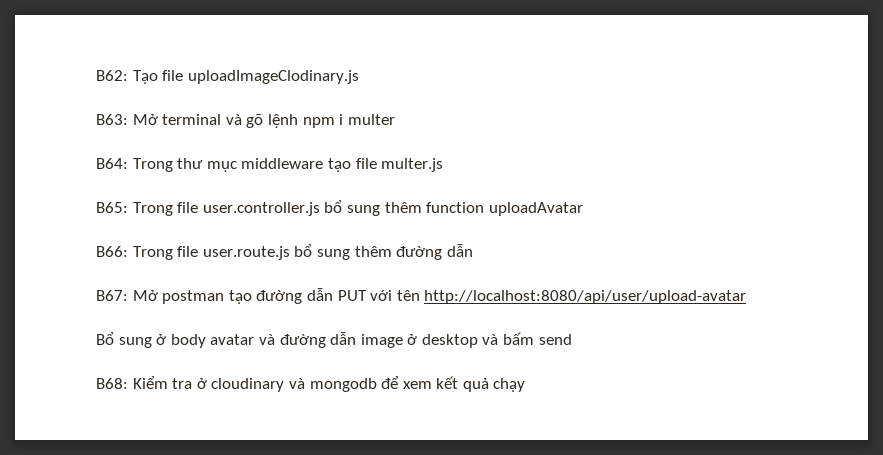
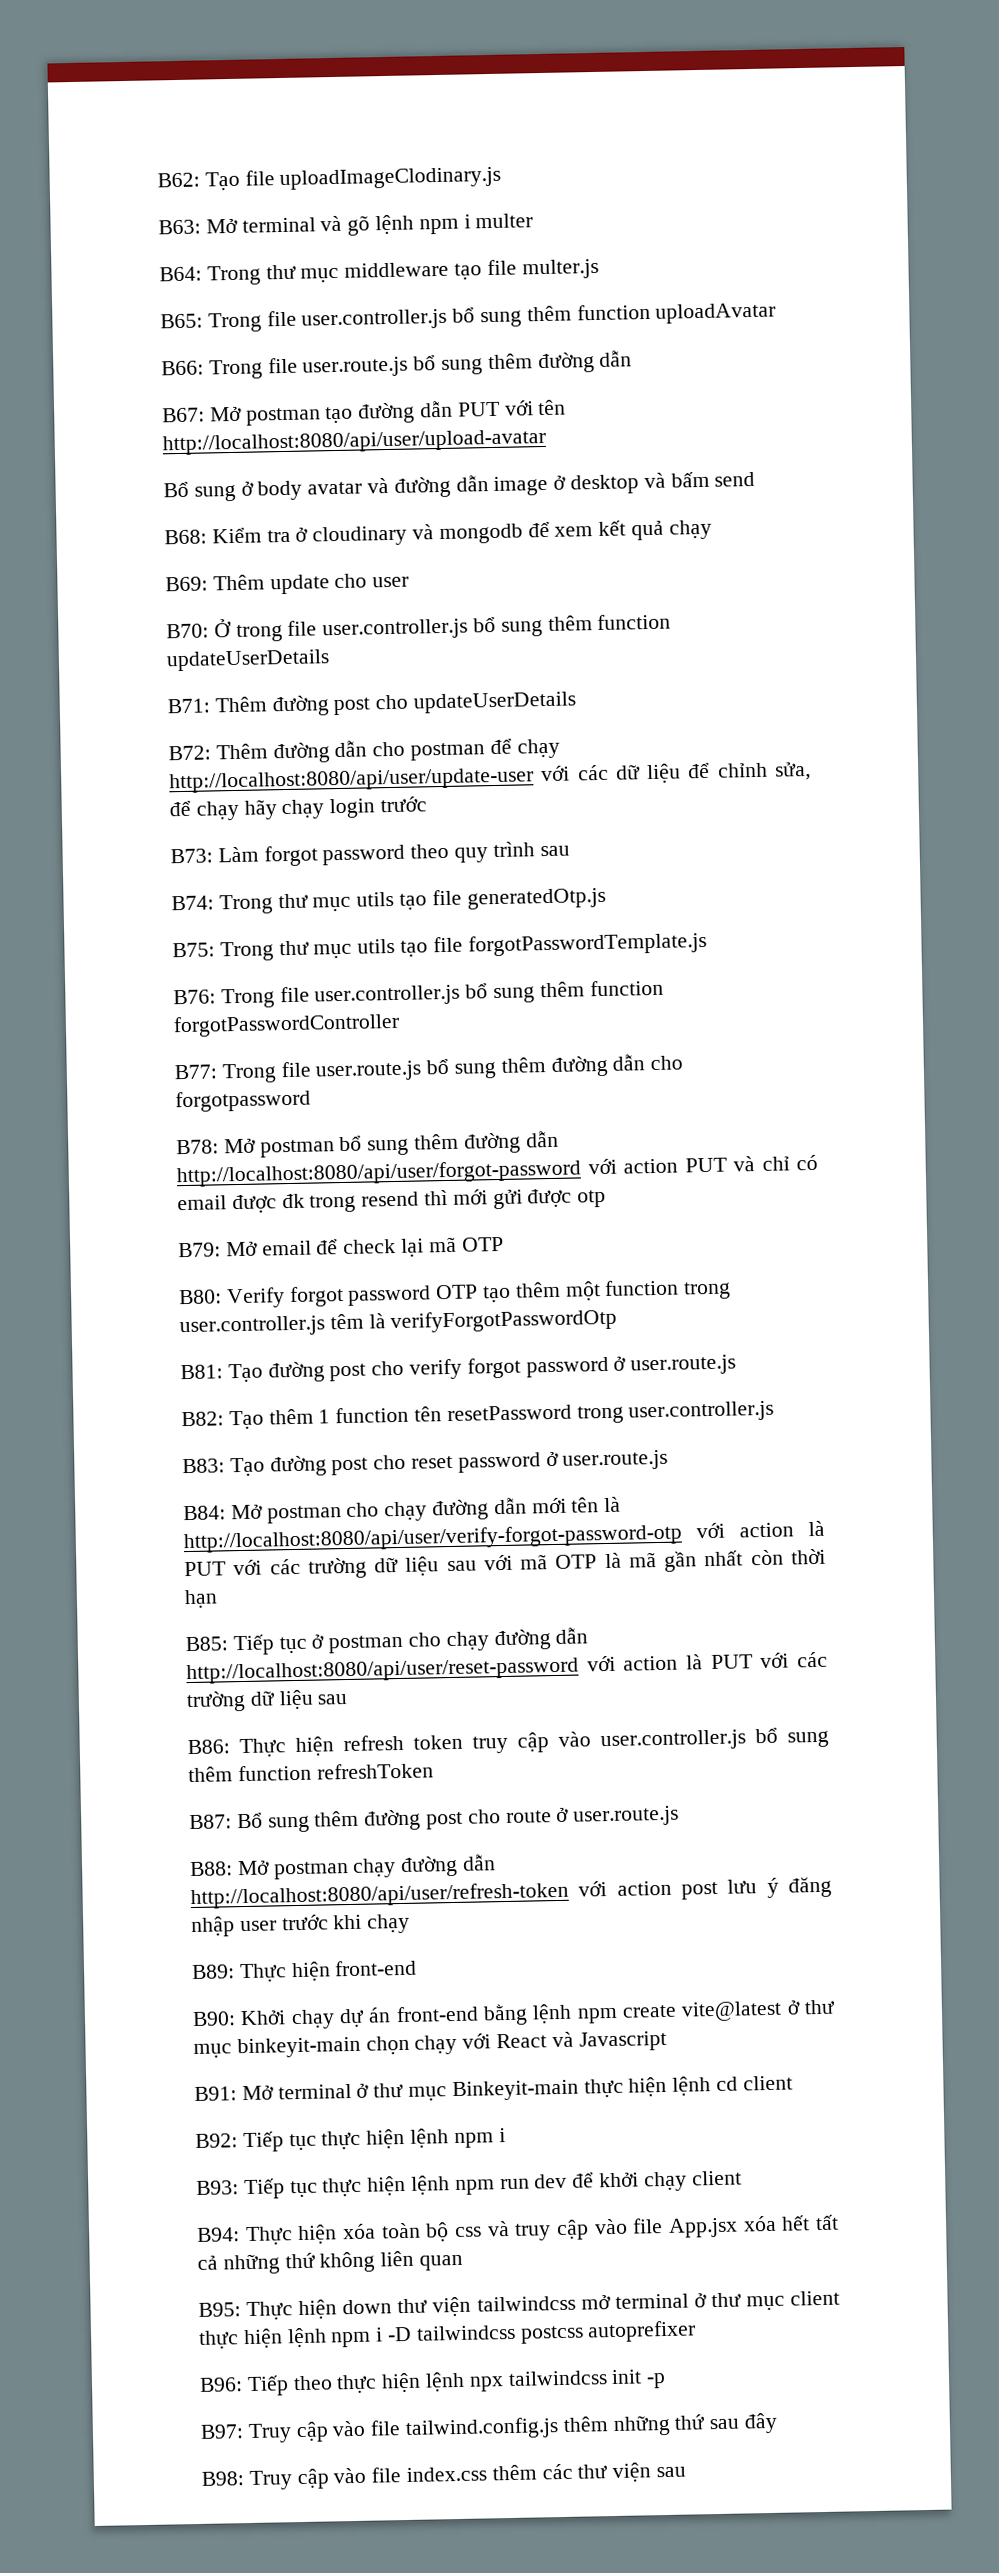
(526, 385) none -> [165,573,410,595] [166,613,672,642] [166,649,330,672] [167,691,577,717] [168,738,560,764] [169,761,812,794] [169,796,428,821] [170,841,570,867] [171,887,606,915] [172,931,707,962] [173,979,664,1009] [173,1012,400,1038] [174,1054,684,1084] [175,1089,311,1113] [176,1130,559,1158] [176,1154,818,1188] [177,1188,607,1214] [178,1236,504,1258] [179,1279,732,1309] [179,1308,618,1338] [180,1354,737,1383] [181,1400,775,1430] [182,1449,669,1477] [183,1496,622,1524] [183,1520,825,1554] [184,1548,826,1579] [184,1589,218,1609] [185,1627,589,1656] [186,1651,828,1685] [186,1689,348,1713] [187,1727,829,1758] [188,1762,434,1783] [189,1805,680,1833] [189,1854,497,1880] [190,1876,833,1910] [191,1913,411,1938] [191,1959,418,1983] [192,1999,836,2030] [193,2030,667,2059] [194,2075,793,2102] [195,2128,506,2153] [196,2170,742,2200] [197,2214,839,2246] [197,2250,464,2275] [198,2290,841,2321] [198,2320,697,2349] [199,2369,667,2397] [200,2412,779,2444] [201,2462,687,2491] // B69: Thêm update cho user // B70: Ở trong file user.controller.js bổ sung thêm function updateUserDetails // B71: Thêm đường post cho updateUserDetails // B72: Thêm đường dẫn cho postman để chạy http://localhost:8080/api/user/update-user với các dữ liệu để chỉnh sửa, để chạy hãy chạy login trước // B73: Làm forgot password theo quy trình sau // B74: Trong thư mục utils tạo file generatedOtp.js // B75: Trong thư mục utils tạo file forgotPasswordTemplate.js // B76: Trong file user.controller.js bổ sung thêm function forgotPasswordController // B77: Trong file user.route.js bổ sung thêm đường dẫn cho forgotpassword // B78: Mở postman bổ sung thêm đường dẫn http://localhost:8080/api/user/forgot-password với action PUT và chỉ có email được đk trong resend thì mới gửi được otp // B79: Mở email để check lại mã OTP // B80: Verify forgot password OTP tạo thêm một function trong user.controller.js têm là verifyForgotPasswordOtp // B81: Tạo đường post cho verify forgot password ở user.route.js // B82: Tạo thêm 1 function tên resetPassword trong user.controller.js // B83: Tạo đường post cho reset password ở user.route.js // B84: Mở postman cho chạy đường dẫn mới tên là http://localhost:8080/api/user/verify-forgot-password-otp với action là PUT với các trường dữ liệu sau với mã OTP là mã gần nhất còn thời hạn // B85: Tiếp tục ở postman cho chạy đường dẫn http://localhost:8080/api/user/reset-password với action là PUT với các trường dữ liệu sau // B86: Thực hiện refresh token truy cập vào user.controller.js bổ sung thêm function refreshToken // B87: Bổ sung thêm đường post cho route ở user.route.js // B88: Mở postman chạy đường dẫn http://localhost:8080/api/user/refresh-token với action post lưu ý đăng nhập user trước khi chạy // B89: Thực hiện front-end // B90: Khởi chạy dự án front-end bằng lệnh npm create vite@latest ở thư mục binkeyit-main chọn chạy với React và Javascript // B91: Mở terminal ở thư mục Binkeyit-main thực hiện lệnh cd client // B92: Tiếp tục thực hiện lệnh npm i // B93: Tiếp tục thực hiện lệnh npm run dev để khởi chạy client // B94: Thực hiện xóa toàn bộ css và truy cập vào file App.jsx xóa hết tất cả những thứ không liên quan // B95: Thực hiện down thư viện tailwindcss mở terminal ở thư mục client thực hiện lệnh npm i -D tailwindcss postcss autoprefixer // B96: Tiếp theo thực hiện lệnh npx tailwindcss init -p // B97: Truy cập vào file tailwind.config.js thêm những thứ sau đây // B98: Truy cập vào file index.css thêm các thư viện sau

